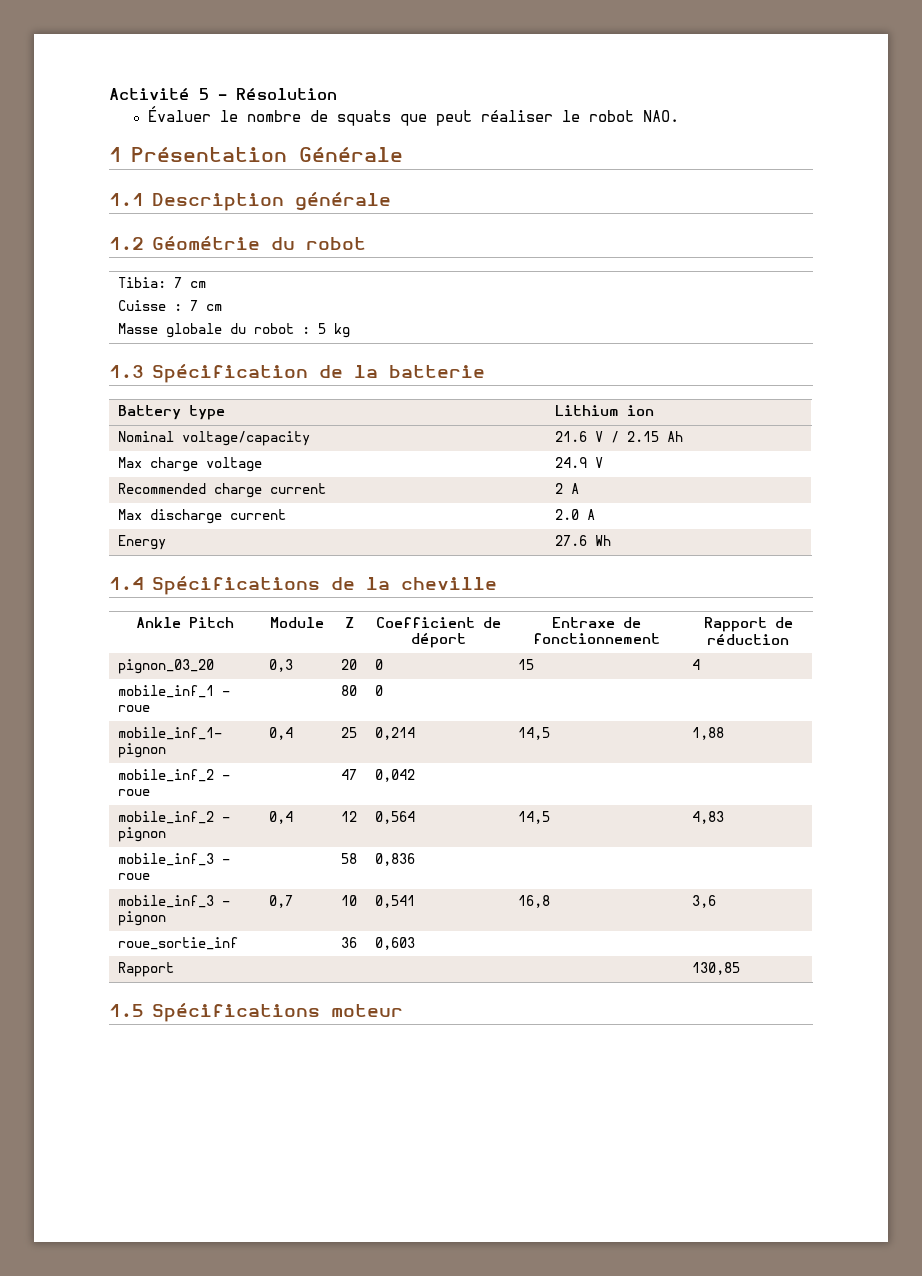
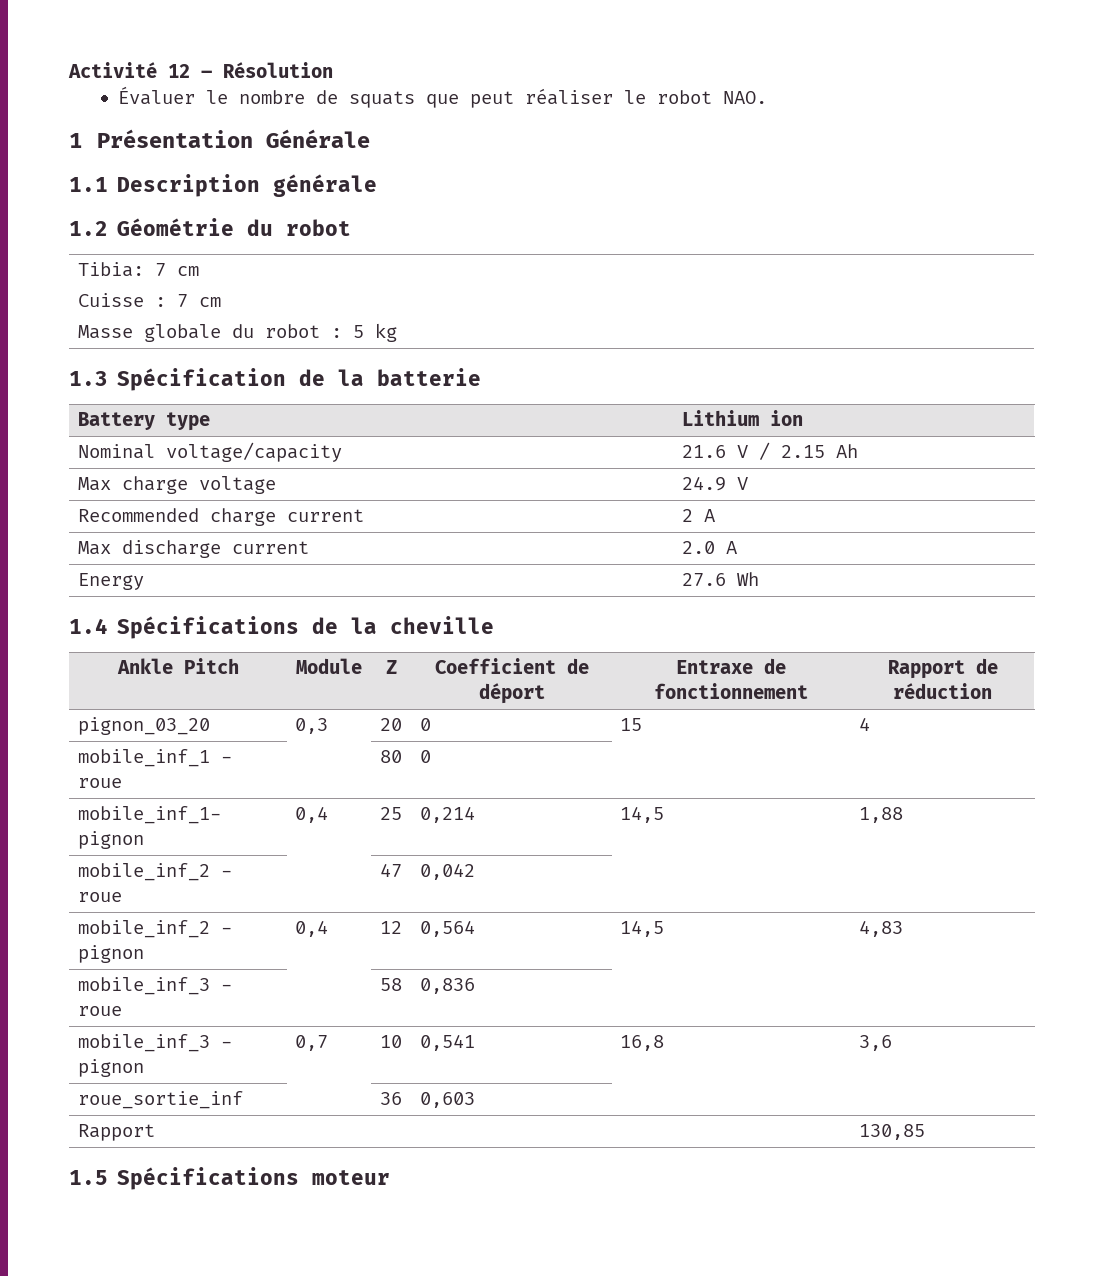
[199,88,209,100] 5 -> [168,64,190,78] 12

